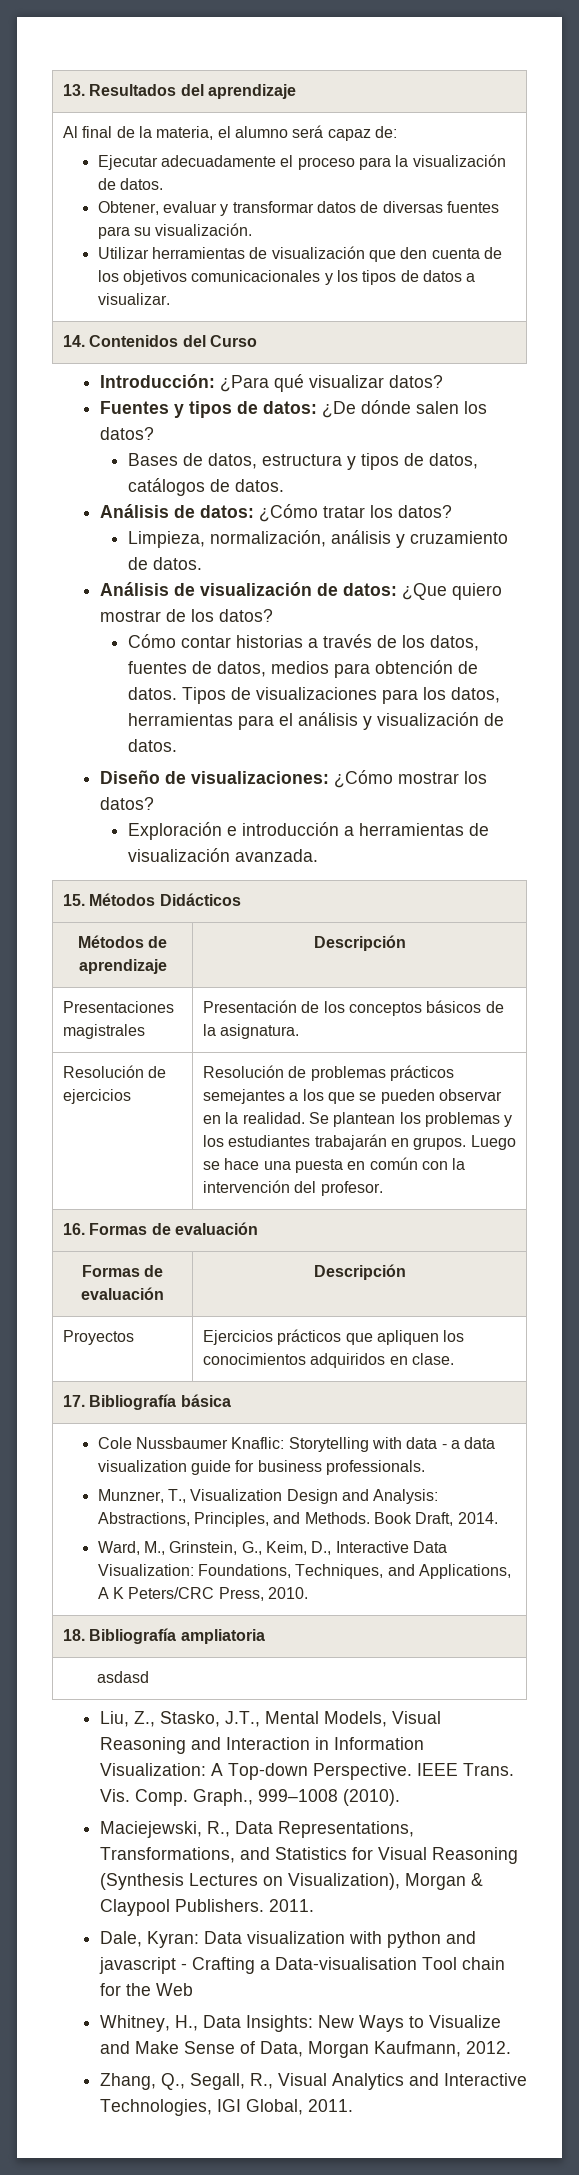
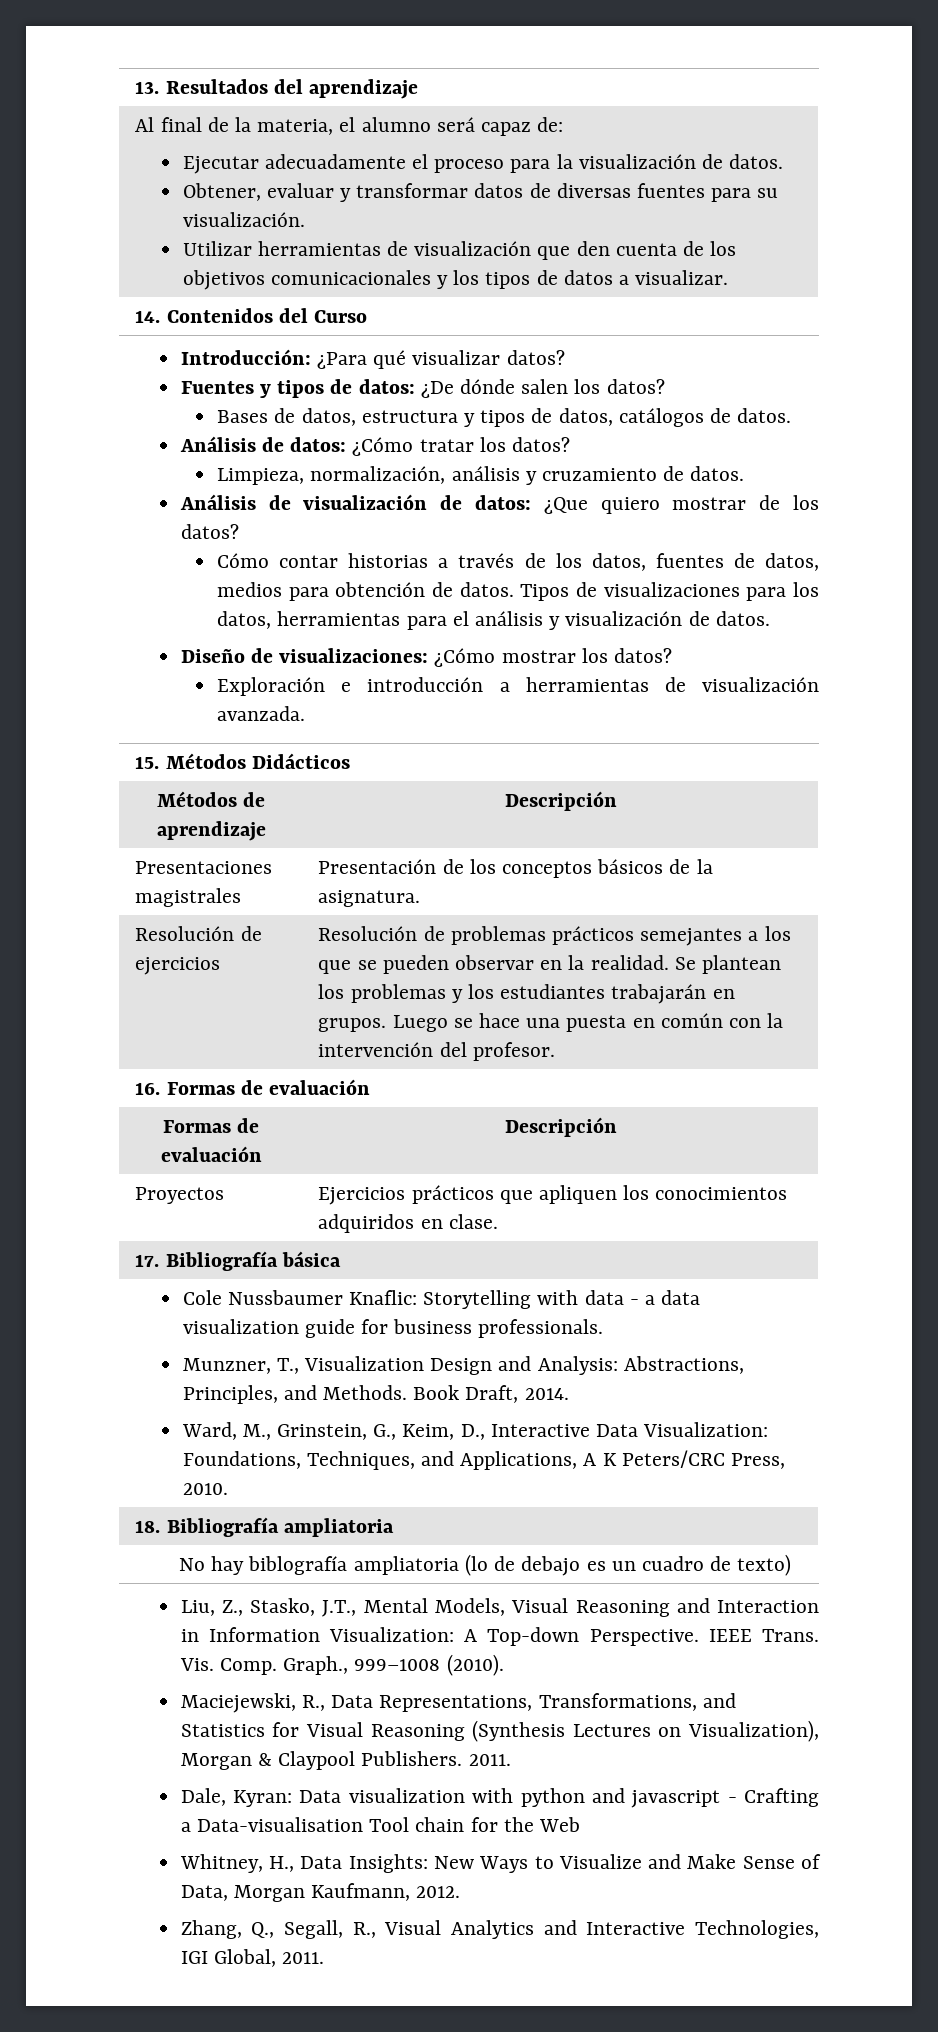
[97,1671,150,1683] asdasd -> [179,1554,792,1576] No hay biblografía ampliatoria (lo de debajo es un cuadro de texto)

